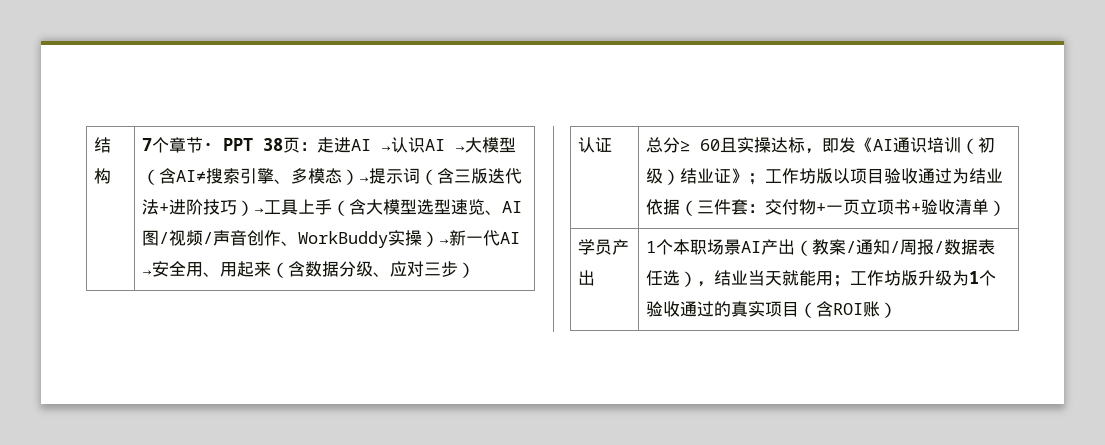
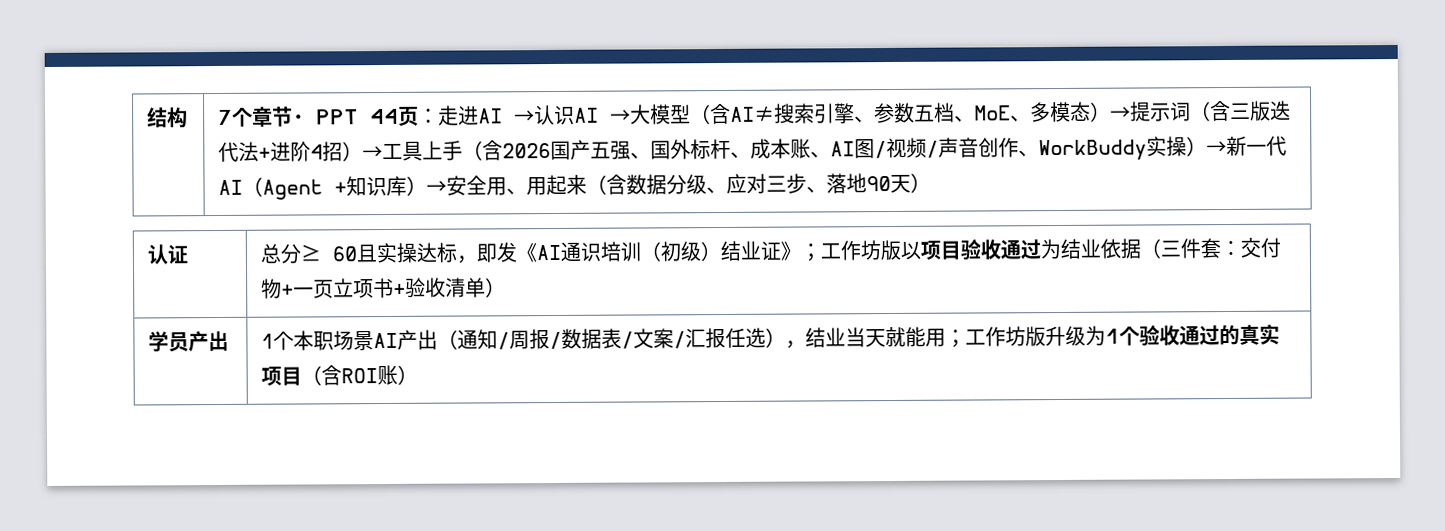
[262,138,283,151] 38 -> [370,108,400,125] 44
(291, 181) none -> [874,102,1032,124] 参数五档、MoE、
[202,199,237,215] 技巧 -> [310,141,344,162] 4招
[365,199,485,215] 大模型选型速览 -> [502,138,812,161] 2026国产五强、国外标杆、成本账
(520, 238) none -> [242,175,428,200] （Agent +知识库）
(458, 269) none -> [806,173,912,194] 、落地90天
[811,239,856,255] 教案/ -> (459, 339) none
(995, 247) none -> [621,327,727,349] /文案/汇报

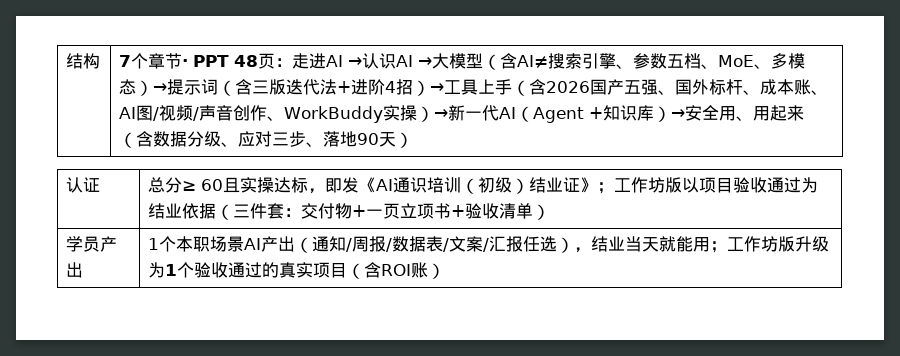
[370,108,400,125] 44 -> [234,55,259,67] 48

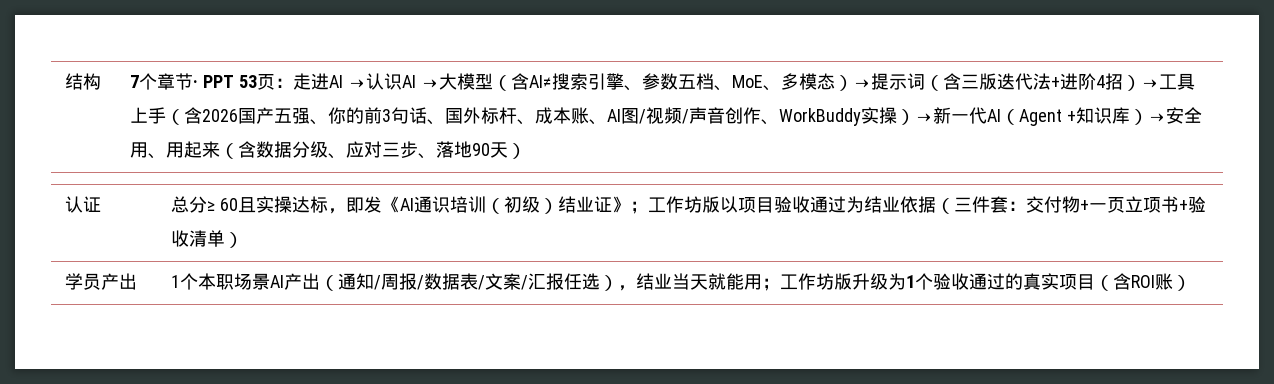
[234,55,259,67] 48 -> [238,75,257,88] 53
(676, 92) none -> [328,107,446,125] 你的前3句话、

